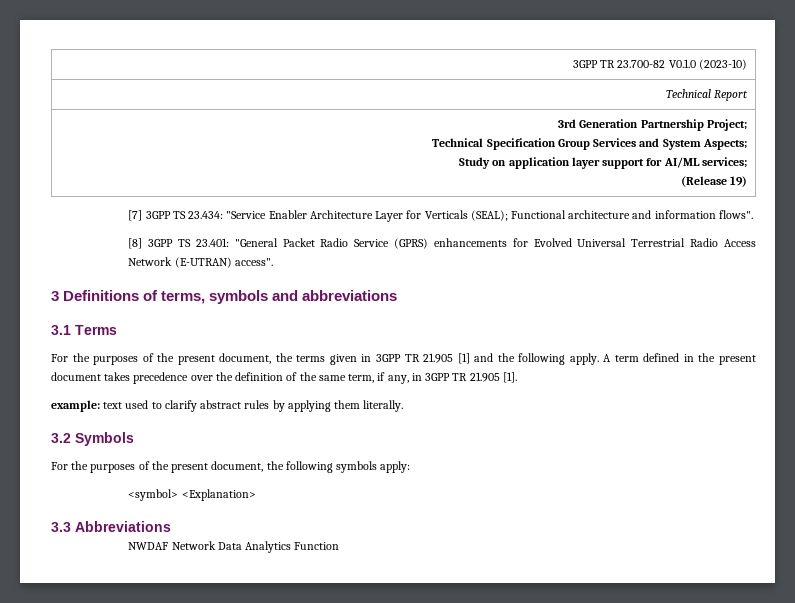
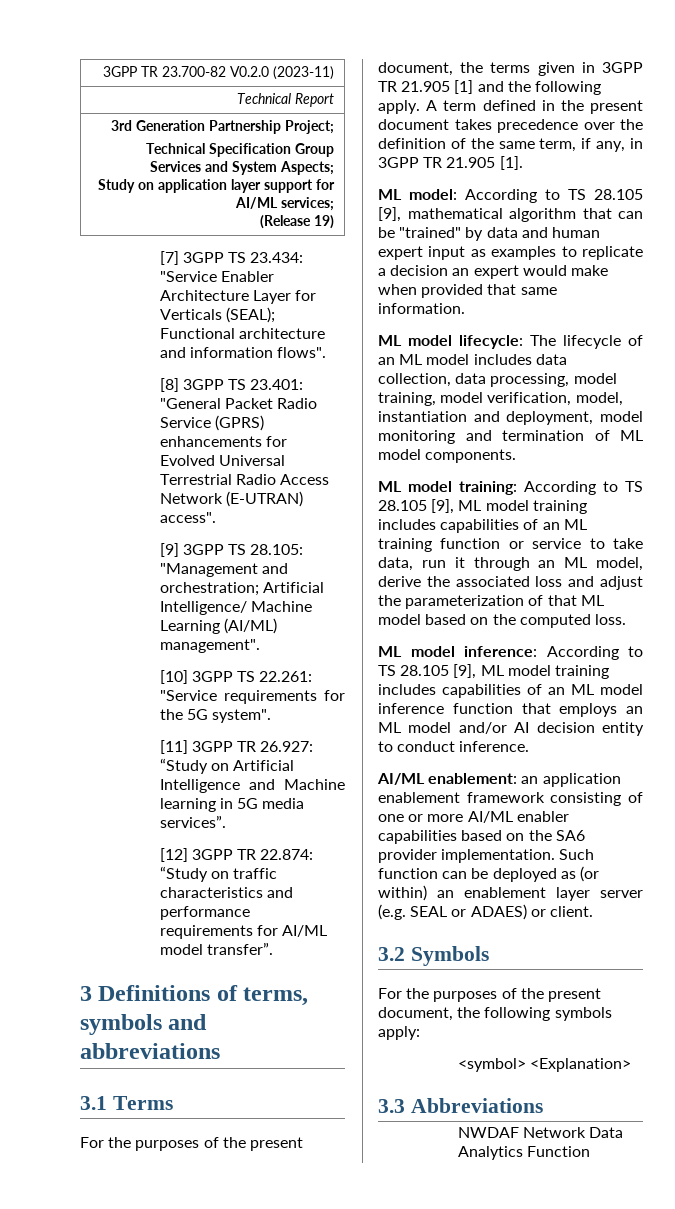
[668,59,747,70] V0.1.0 (2023-10) -> [229,66,334,80] V0.2.0 (2023-11)
(273, 262) none -> [159,543,304,557] [159,563,288,577] [159,582,324,596] [159,601,312,615] [159,618,277,634] [159,639,260,653] [159,670,313,684] [159,690,345,704] [159,709,271,723] [159,740,314,754] [159,758,294,774] [159,779,345,793] [159,798,305,812] [159,815,226,828] [159,848,314,862] [159,866,277,882] [159,887,293,898] [159,906,250,920] [159,925,327,939] [159,942,273,955] // [9] 3GPP TS 28.105: "Management and orchestration; Artificial Intelligence/ Machine Learning (AI/ML) management". // [10] 3GPP TS 22.261: "Service requirements for the 5G system". // [11] 3GPP TR 26.927: “Study on Artificial Intelligence and Machine learning in 5G media services”. // [12] 3GPP TR 22.874: “Study on traffic characteristics and performance requirements for AI/ML model transfer”.
[51,400,404,412] example: text used to clarify abstract rules by applying them literally. -> [378,189,643,203] [378,207,643,222] [378,227,600,241] [378,246,643,260] [378,265,608,279] [378,284,557,298] [378,303,465,314] [378,335,643,349] [378,354,567,365] [378,373,617,387] [378,392,623,406] [378,411,643,425] [378,430,643,444] [378,449,517,463] [378,481,643,495] [378,499,587,514] [378,519,587,533] [378,538,643,552] [378,557,643,571] [378,576,643,590] [378,595,604,609] [378,614,626,628] [378,646,643,660] [378,664,609,679] [378,684,643,698] [378,703,643,717] [378,722,644,736] [378,741,530,752] [377,773,621,787] [378,792,643,806] [378,811,569,823] [378,830,585,844] [378,849,595,863] [378,866,599,882] [378,885,643,901] [378,904,593,920] ML model: According to TS 28.105 [9], mathematical algorithm that can be "trained" by data and human expert input as examples to replicate a decision an expert would make when provided that same information. // ML model lifecycle: The lifecycle of an ML model includes data collection, data processing, model training, model verification, model, instantiation and deployment, model monitoring and termination of ML model components. // ML model training: According to TS 28.105 [9], ML model training includes capabilities of an ML training function or service to take data, run it through an ML model, derive the associated loss and adjust the parameterization of that ML model based on the computed loss. // ML model inference: According to TS 28.105 [9], ML model training includes capabilities of an ML model inference function that employs an ML model and/or AI decision entity to conduct inference. // AI/ML enablement: an application enablement framework consisting of one or more AI/ML enabler capabilities based on the SA6 provider implementation. Such function can be deployed as (or within) an enablement layer server (e.g. SEAL or ADAES) or client.

